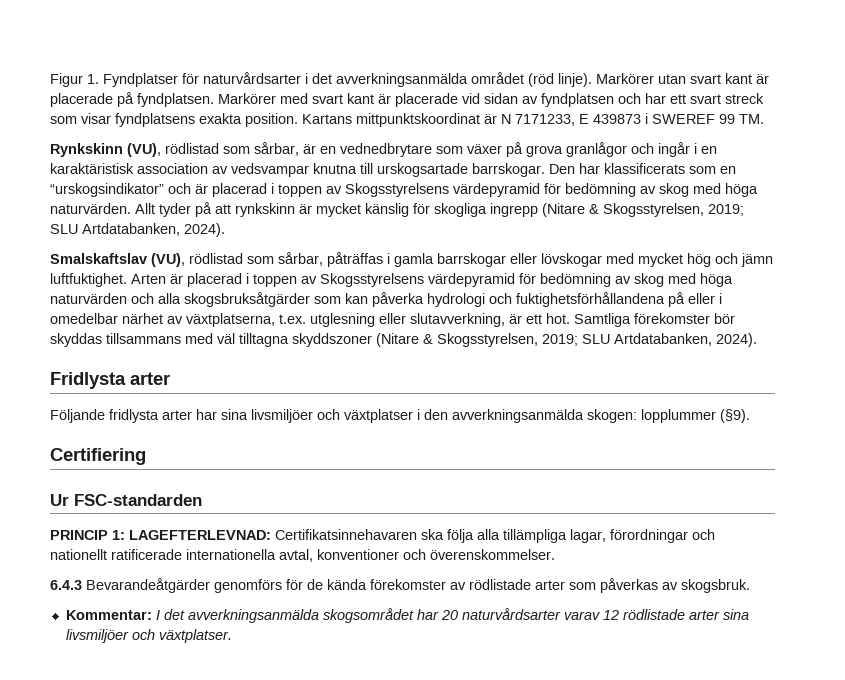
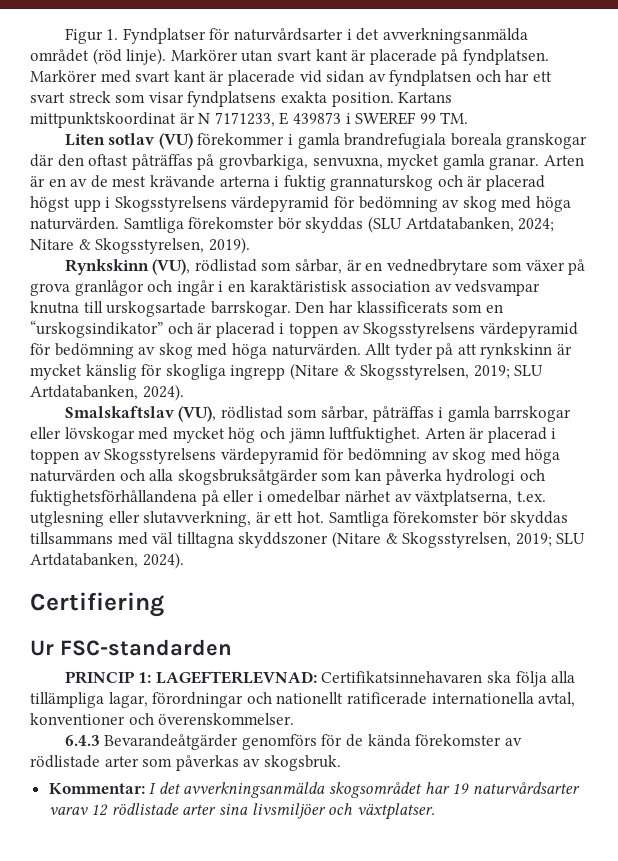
(764, 119) none -> [64,133,588,149] [30,154,584,170] [30,175,546,191] [30,196,571,212] [30,216,555,233] [30,237,250,254] // Liten sotlav (VU) förekommer i gamla brandrefugiala boreala granskogar där den oftast påträffas på grovbarkiga, senvuxna, mycket gamla granar. Arten är en av de mest krävande arterna i fuktig grannaturskog och är placerad högst upp i Skogsstyrelsens värdepyramid för bedömning av skog med höga naturvärden. Samtliga förekomster bör skyddas (SLU Artdatabanken, 2024; Nitare & Skogsstyrelsen, 2019).
[50,372,170,389] [50,409,750,423] // Fridlysta arter // Följande fridlysta arter har sina livsmiljöer och växtplatser i den avverkningsanmälda skogen: lopplummer (§9). -> (184, 560) none
[440,610,458,620] 20 -> [452,783,470,794] 19

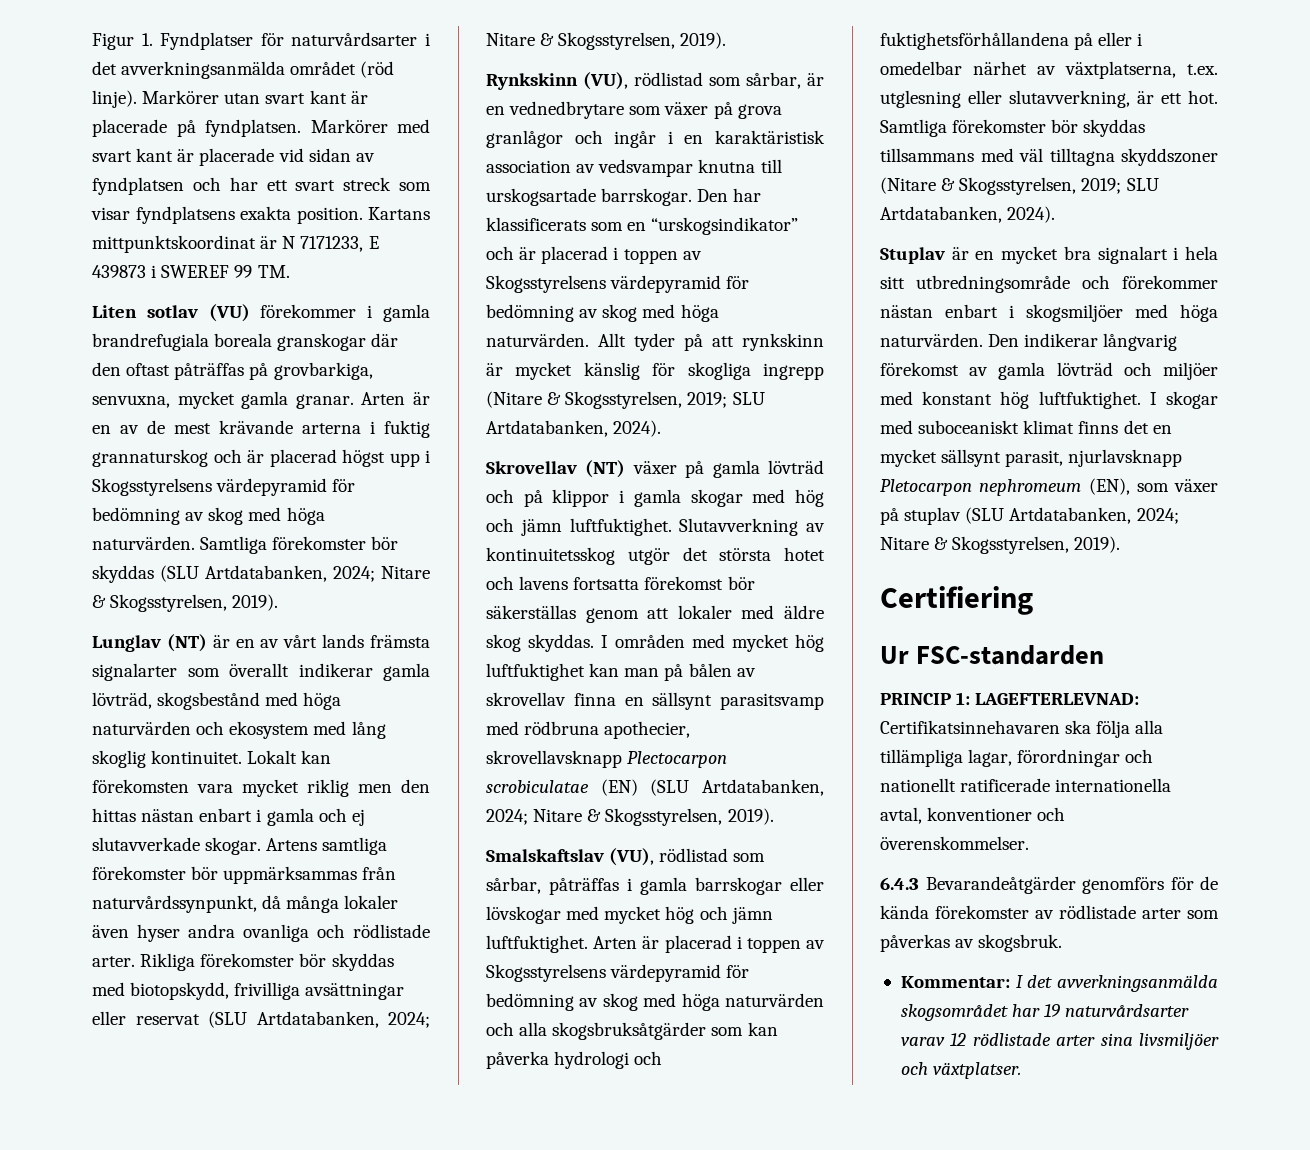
(250, 245) none -> [92,634,430,652] [92,663,430,681] [92,692,342,710] [92,721,386,739] [92,750,332,768] [92,779,430,797] [92,808,365,826] [92,837,388,855] [92,866,397,884] [92,895,399,913] [92,924,430,942] [92,953,394,971] [92,982,405,1000] [92,1011,430,1028] [486,32,727,50] // Lunglav (NT) är en av vårt lands främsta signalarter som överallt indikerar gamla lövträd, skogsbestånd med höga naturvärden och ekosystem med lång skoglig kontinuitet. Lokalt kan förekomsten vara mycket riklig men den hittas nästan enbart i gamla och ej slutavverkade skogar. Artens samtliga förekomster bör uppmärksammas från naturvårdssynpunkt, då många lokaler även hyser andra ovanliga och rödlistade arter. Rikliga förekomster bör skyddas med biotopskydd, frivilliga avsättningar eller reservat (SLU Artdatabanken, 2024; Nitare & Skogsstyrelsen, 2019).
(184, 392) none -> [486,460,824,478] [486,489,824,507] [486,518,825,536] [486,547,825,565] [486,576,755,590] [486,605,824,623] [486,634,824,652] [486,663,756,681] [486,692,824,710] [486,721,691,739] [486,750,728,768] [486,779,824,796] [486,808,774,826] // Skrovellav (NT) växer på gamla lövträd och på klippor i gamla skogar med hög och jämn luftfuktighet. Slutavverkning av kontinuitetsskog utgör det största hotet och lavens fortsatta förekomst bör säkerställas genom att lokaler med äldre skog skyddas. I områden med mycket hög luftfuktighet kan man på bålen av skrovellav finna en sällsynt parasitsvamp med rödbruna apothecier, skrovellavsknapp Plectocarpon scrobiculatae (EN) (SLU Artdatabanken, 2024; Nitare & Skogsstyrelsen, 2019).
(184, 560) none -> [880,246,1218,264] [880,275,1218,293] [880,304,1218,322] [880,333,1178,351] [880,362,1218,380] [880,391,1218,409] [880,420,1172,434] [880,449,1183,467] [880,478,1218,496] [880,507,1179,525] [880,536,1121,554] // Stuplav är en mycket bra signalart i hela sitt utbredningsområde och förekommer nästan enbart i skogsmiljöer med höga naturvärden. Den indikerar långvarig förekomst av gamla lövträd och miljöer med konstant hög luftfuktighet. I skogar med suboceaniskt klimat finns det en mycket sällsynt parasit, njurlavsknapp Pletocarpon nephromeum (EN), som växer på stuplav (SLU Artdatabanken, 2024; Nitare & Skogsstyrelsen, 2019).

